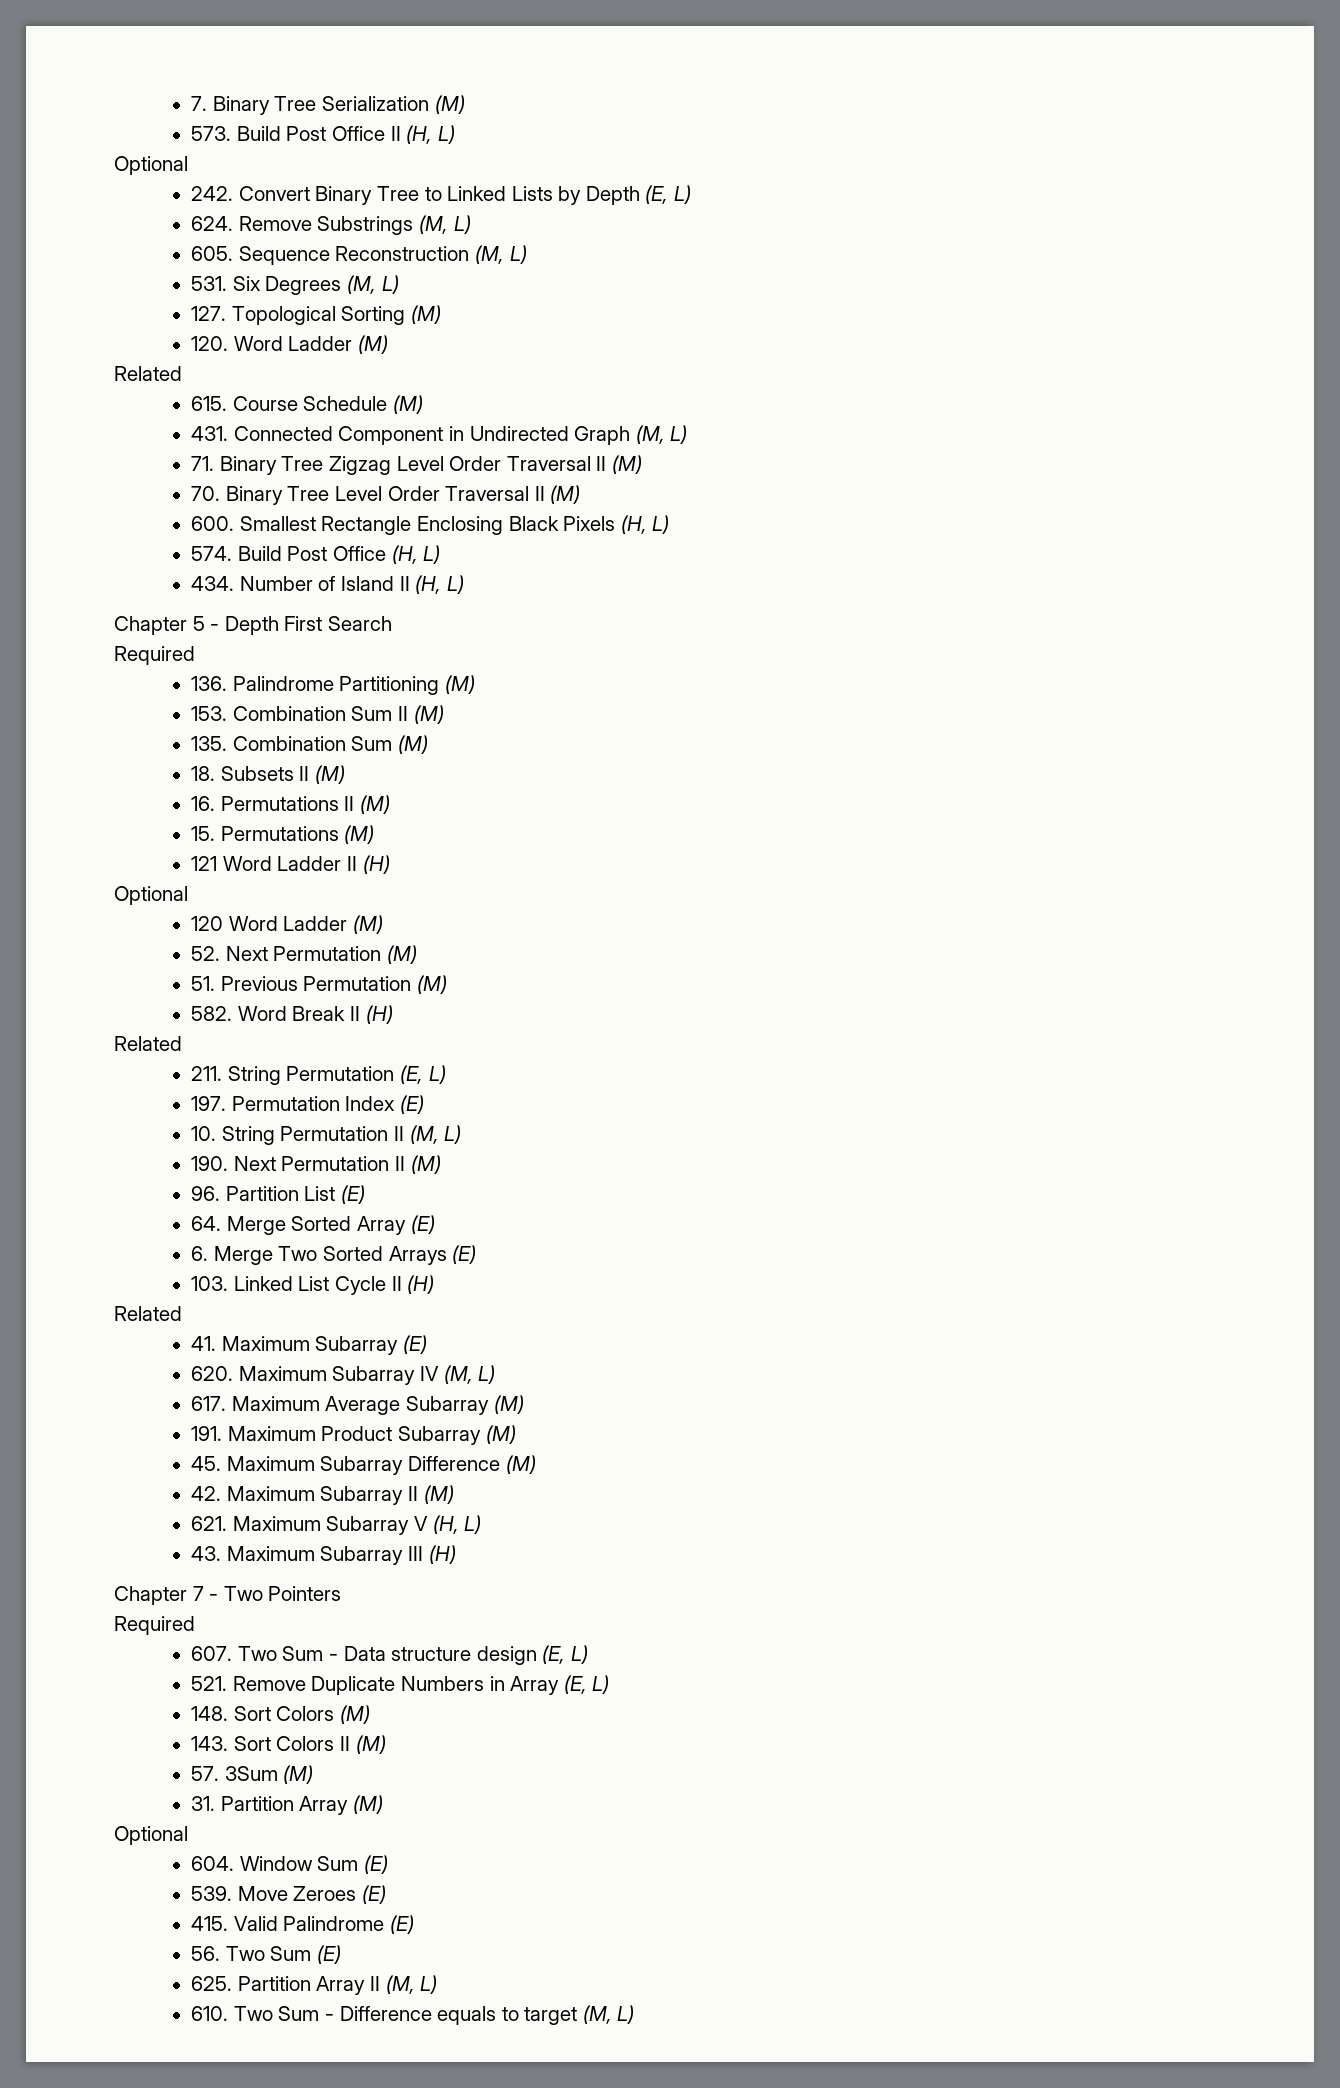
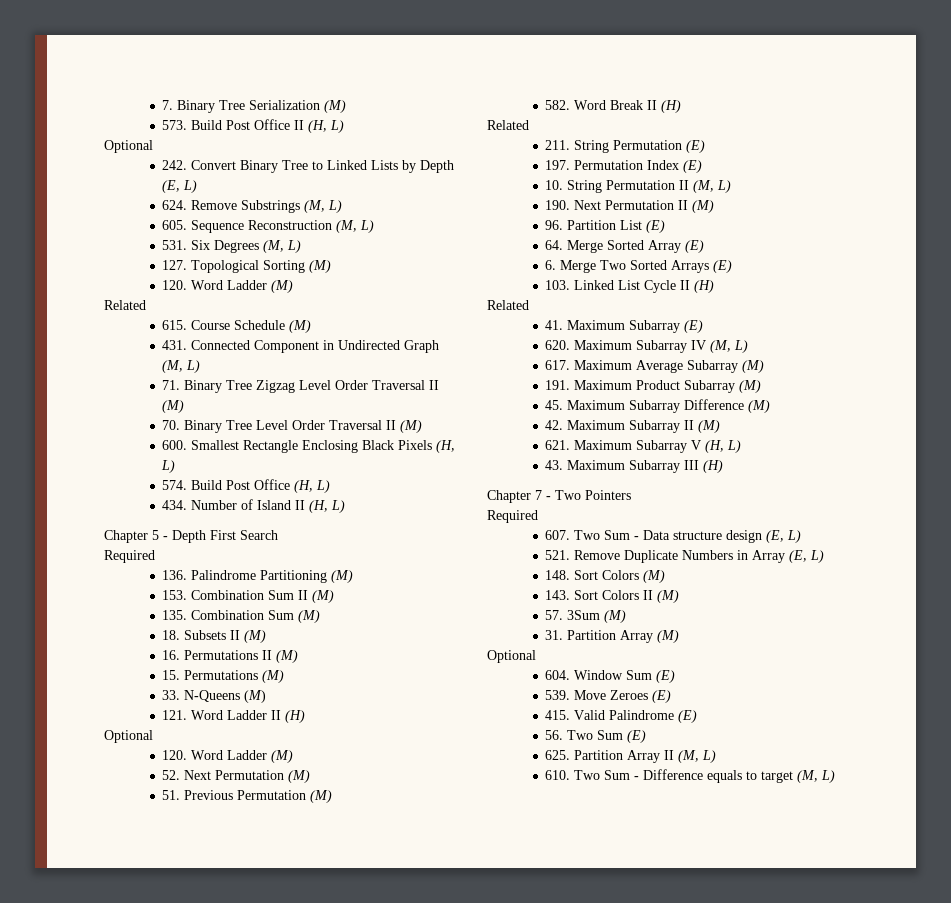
[191,856,218,871] 121 -> [162,690,267,703] [162,710,188,720] 33. N-Queens (M) // 121.
[191,916,224,931] 120 -> [162,750,188,760] 120.
[399,1065,446,1084] (E, L) -> [686,140,706,153] (E)

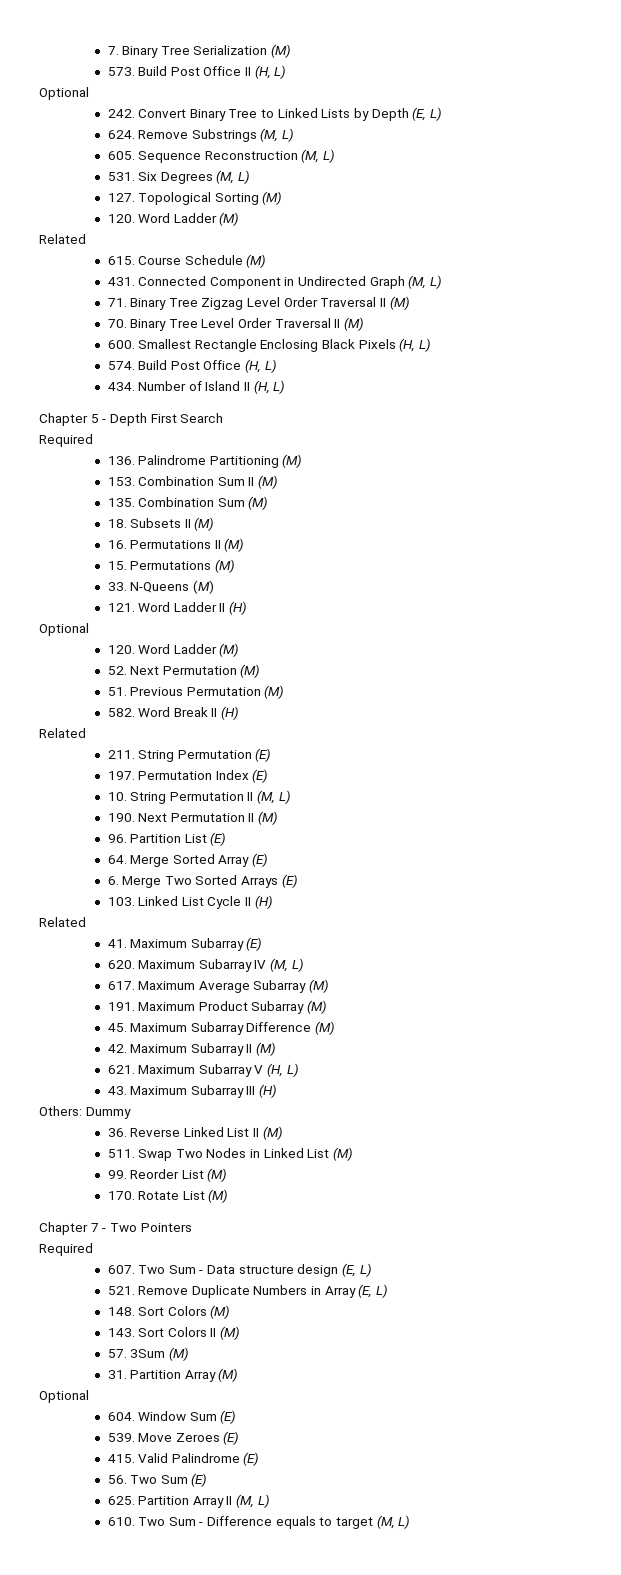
(724, 466) none -> [39,1106,131,1119] [107,1126,283,1140] [107,1147,354,1161] [107,1168,228,1182] [107,1189,229,1203] // Others: Dummy // 36. Reverse Linked List II (M) // 511. Swap Two Nodes in Linked List (M) // 99. Reorder List (M) // 170. Rotate List (M)

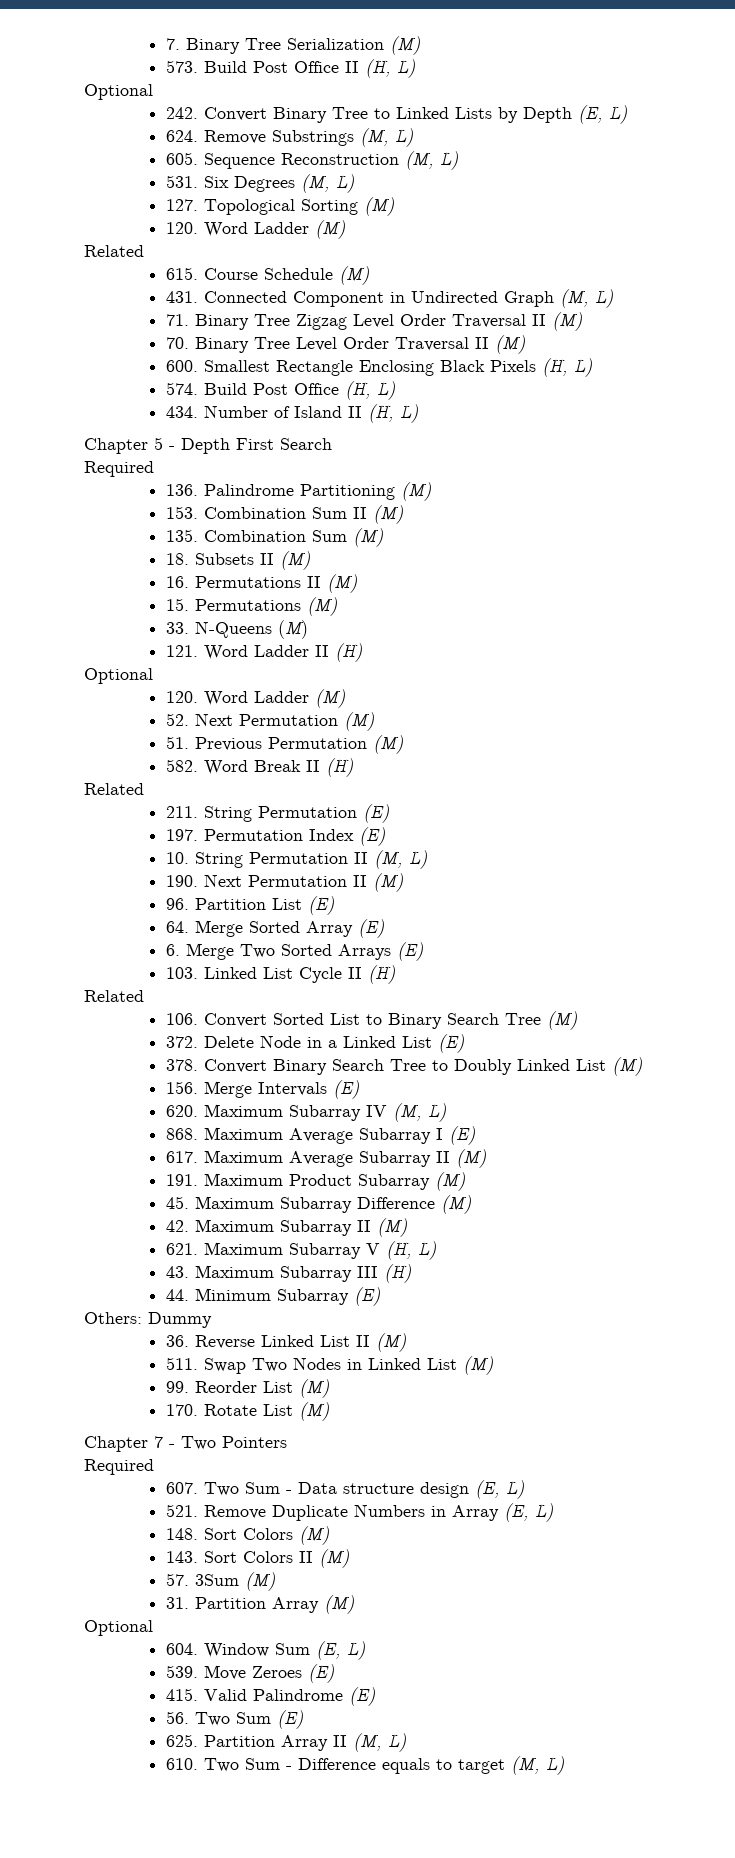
[107,938,244,951] 41. Maximum Subarray -> [166,1011,578,1030] [166,1034,465,1053] [166,1057,643,1076] [166,1081,328,1098] 106. Convert Sorted List to Binary Search Tree (M) // 372. Delete Node in a Linked List (E) // 378. Convert Binary Search Tree to Doubly Linked List (M) // 156. Merge Intervals
(304, 965) none -> [166,1126,476,1145] // 868. Maximum Average Subarray I (E)
(307, 986) none -> [436,1151,451,1163] II
(278, 1091) none -> [166,1287,381,1306] // 44. Minimum Subarray (E)
[220,1410,237,1424] (E) -> [316,1641,366,1660] (E, L)

